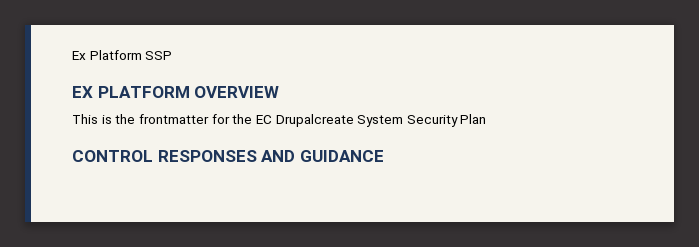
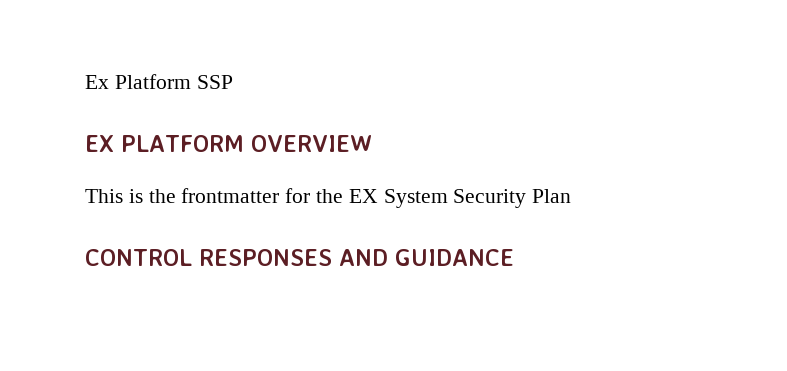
[255,114,354,127] EC Drupalcreate -> [348,189,378,203] EX

